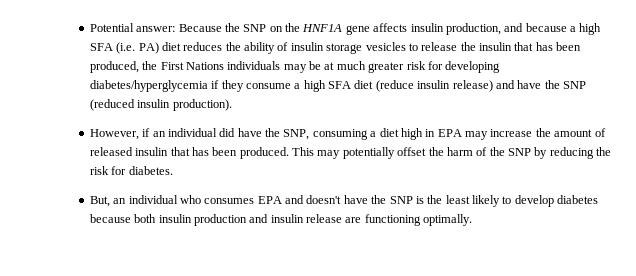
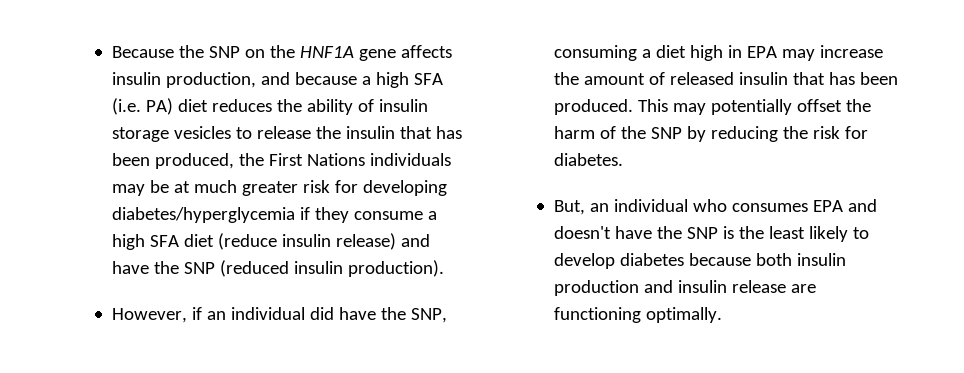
[89,23,176,32] Potential answer: -> (111, 52) none

